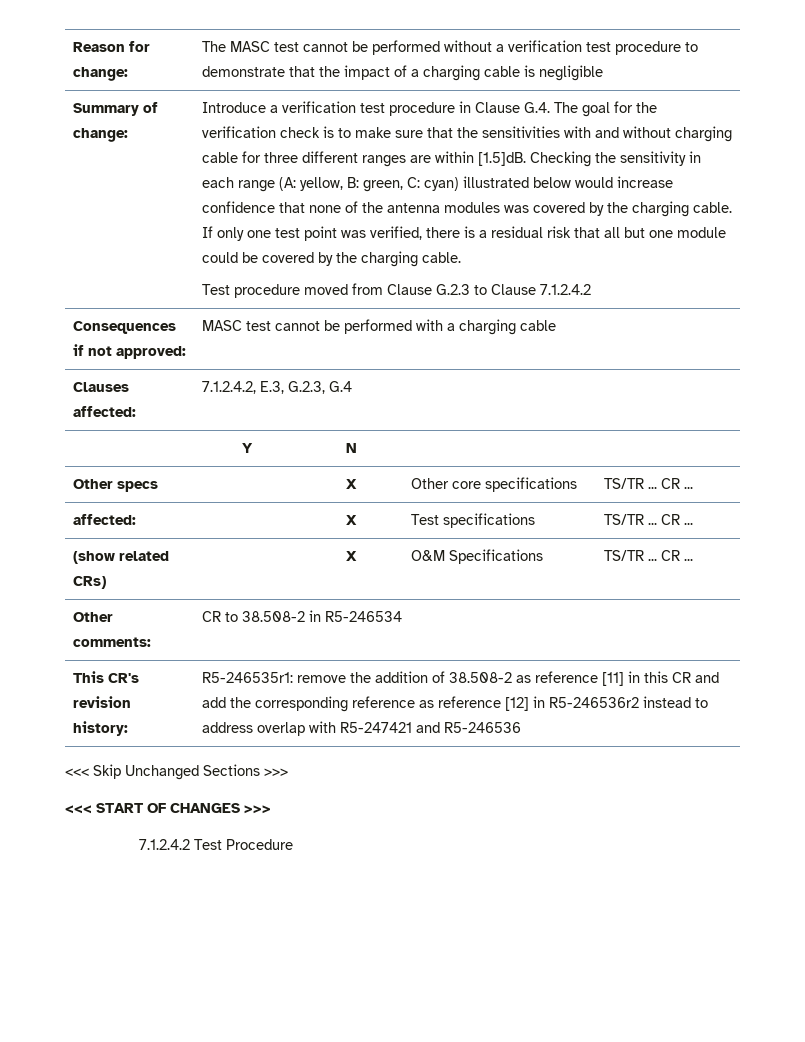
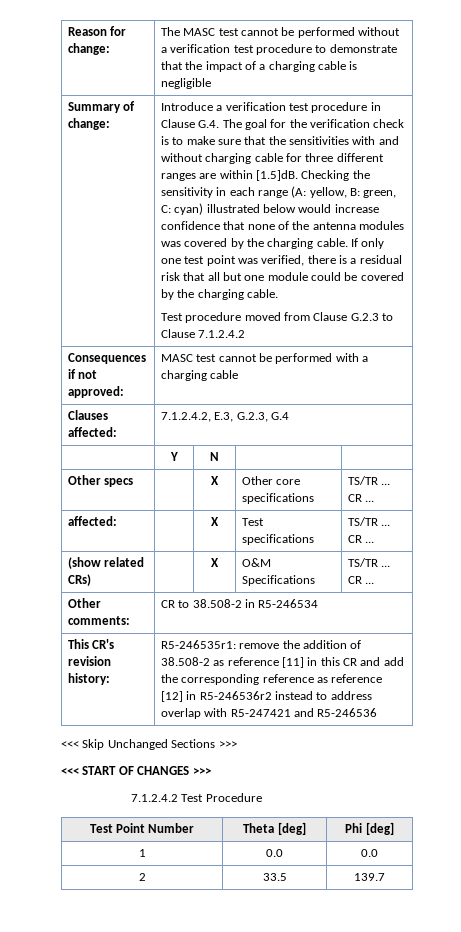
(293, 844) none -> [89,823,195,833] [243,822,306,835] [345,822,394,835] [138,849,146,857] [266,849,283,857] [361,849,378,857] [138,873,146,881] [262,873,287,881] [354,873,385,881] // Test Point Number | Theta [deg] | Phi [deg] // 1 | 0.0 | 0.0 // 2 | 33.5 | 139.7

